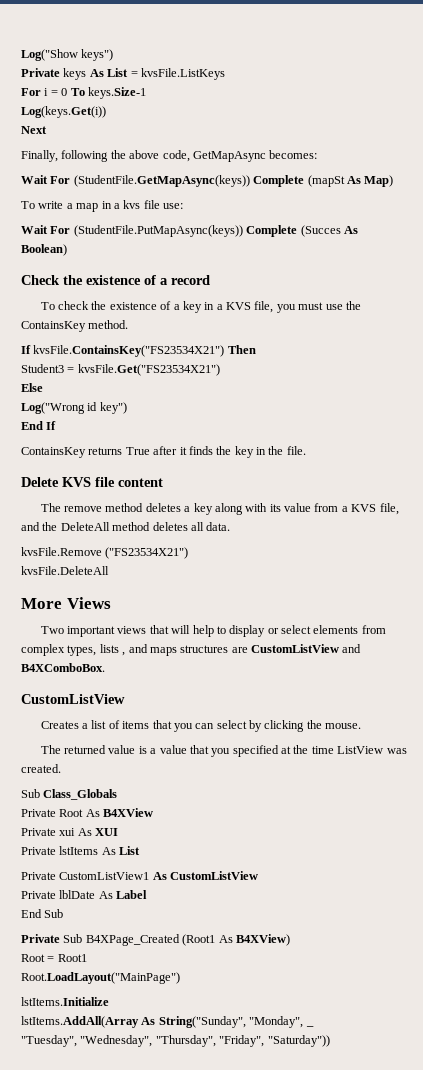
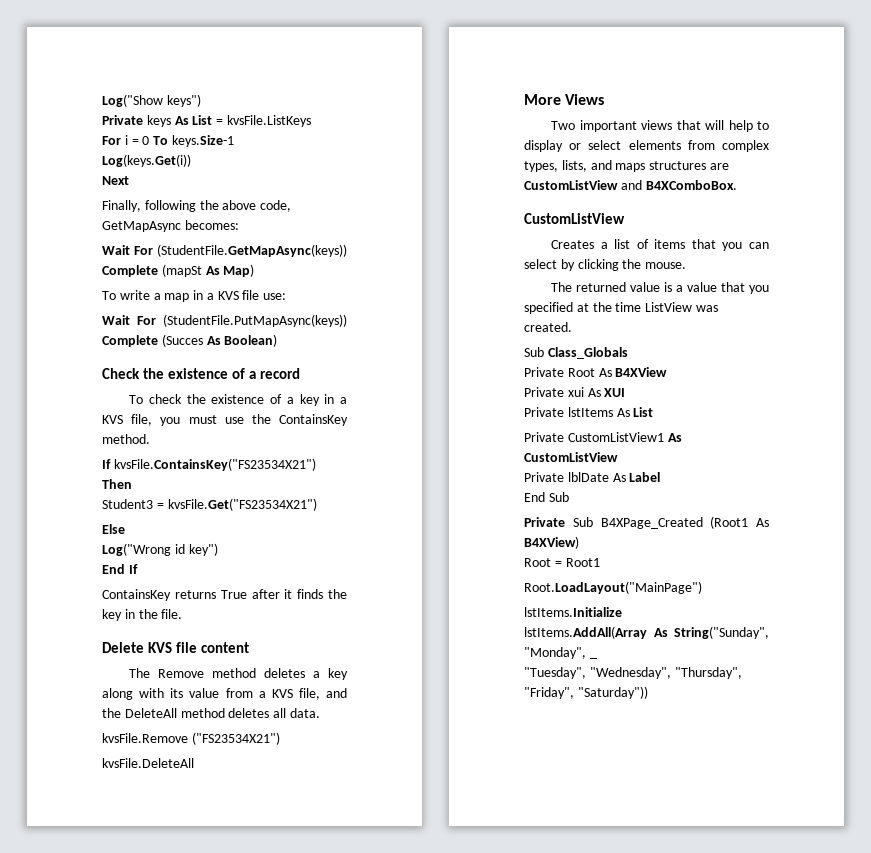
[123,200,141,209] kvs -> [217,291,239,300] KVS
[64,506,103,512] remove -> [158,669,205,678] Remove
[99,644,126,656] lists , -> [561,160,587,172] lists,

